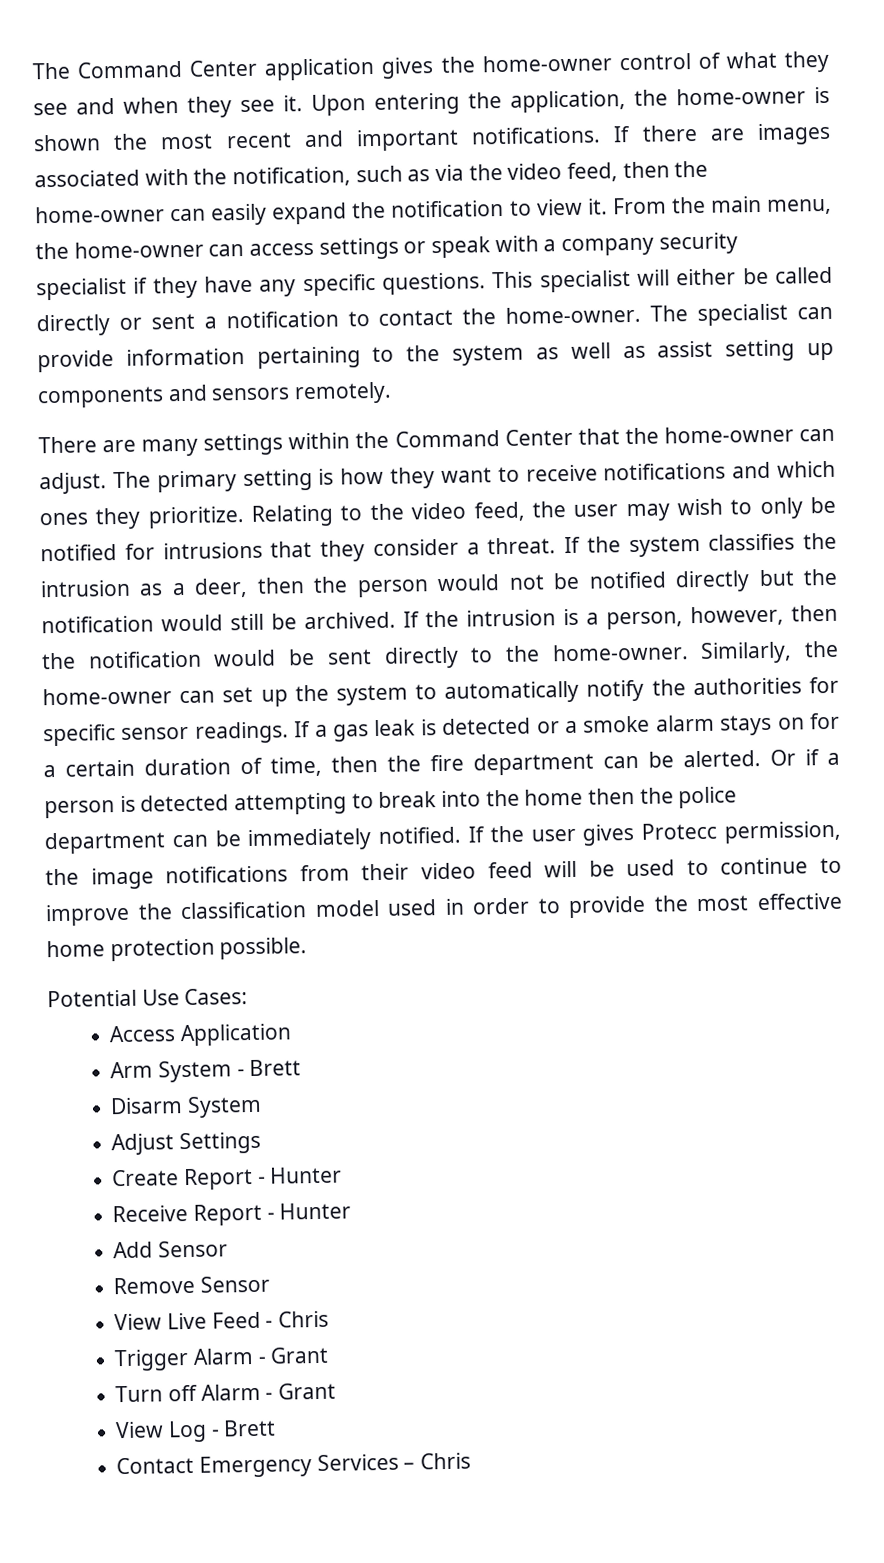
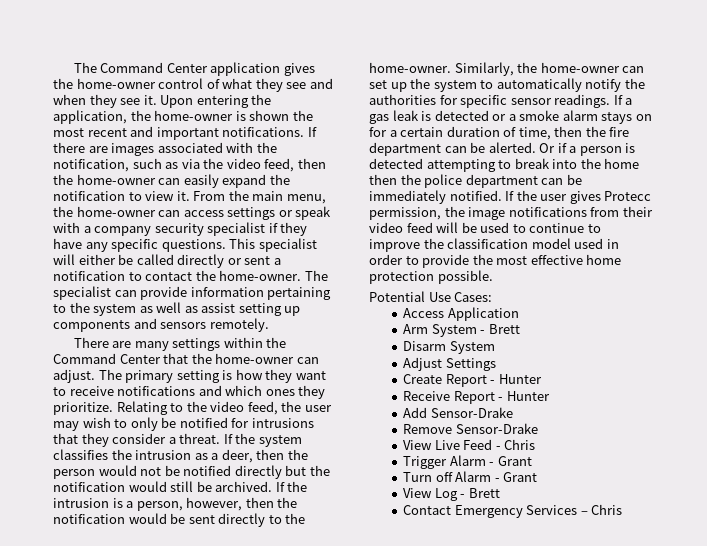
[158,1240,229,1258] Sensor -> [430,407,513,418] Sensor-Drake
[200,1275,271,1293] Sensor -> [455,423,538,434] Sensor-Drake

